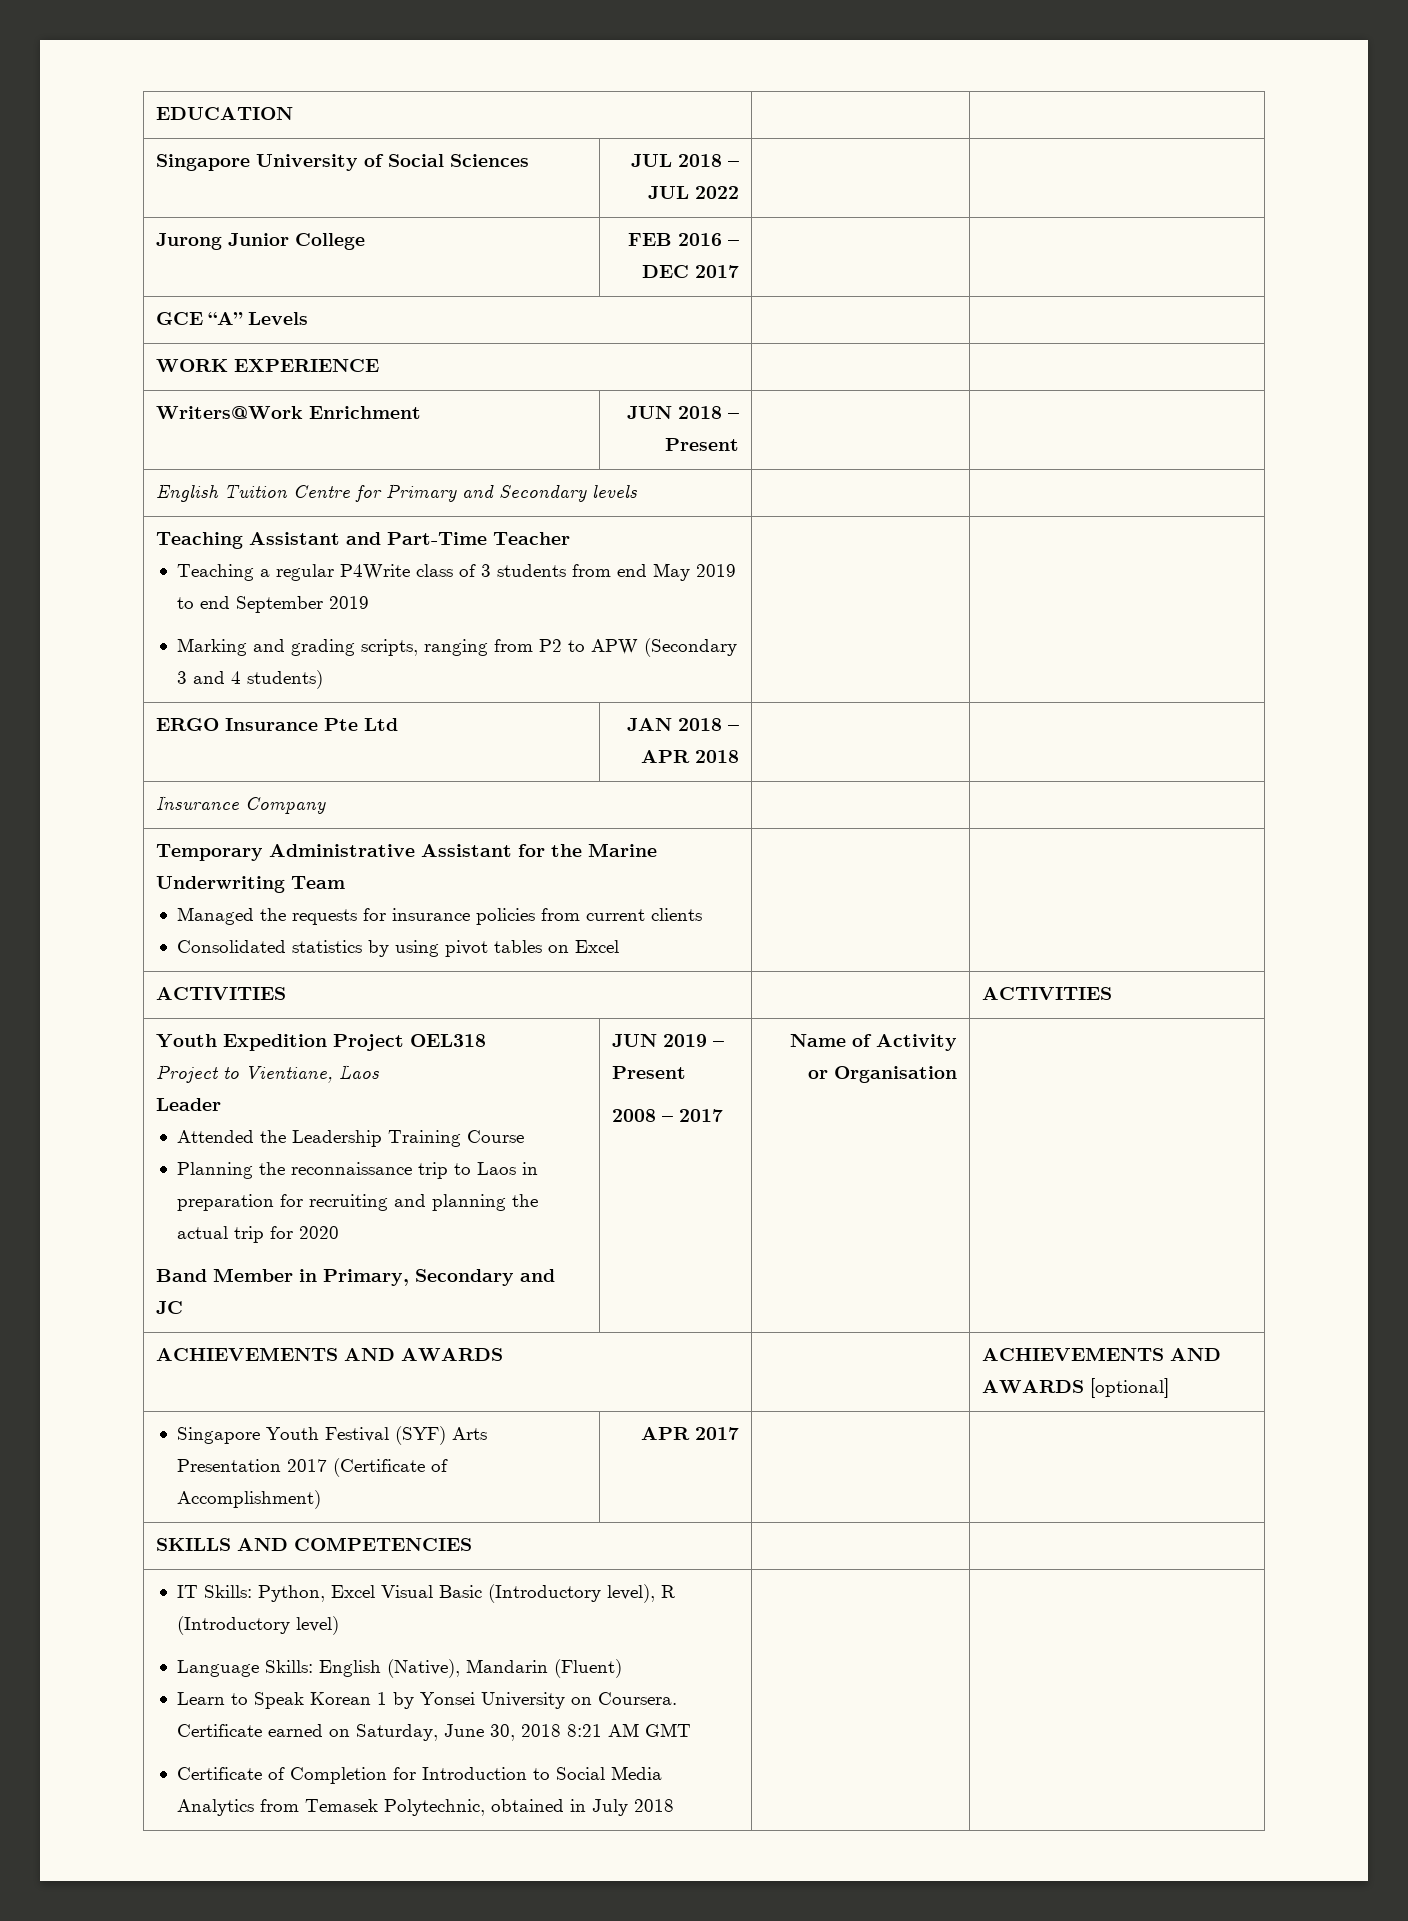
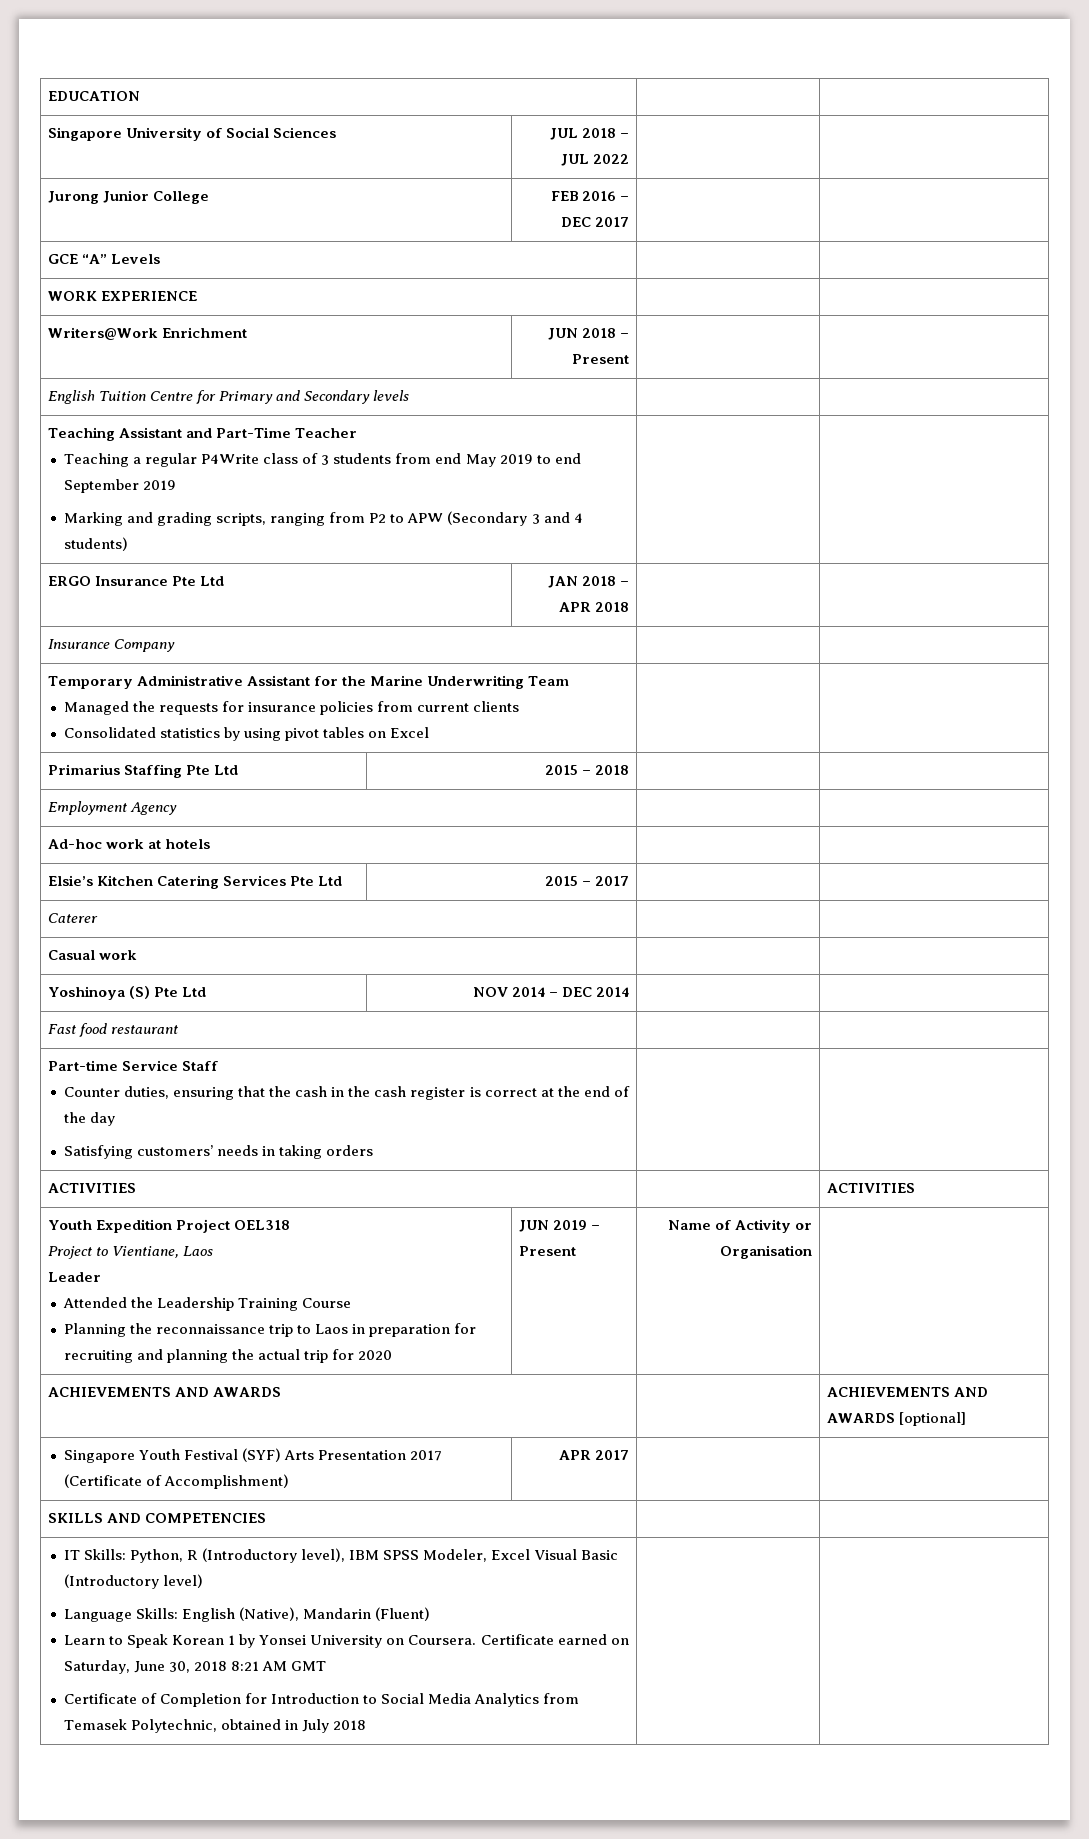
(619, 946) none -> [47,764,238,778] [545,765,630,775] [47,801,177,815] [47,839,210,849] [47,875,342,889] [545,876,630,886] [47,913,98,923] [47,950,137,960] [47,986,206,1000] [473,987,630,997] [47,1023,178,1037] [47,1060,218,1071] [64,1086,630,1100] [64,1112,116,1126] [64,1145,374,1159] // Primarius Staffing Pte Ltd | 2015 – 2018 | | // Employment Agency | | // Ad-hoc work at hotels | | // Elsie’s Kitchen Catering Services Pte Ltd | 2015 – 2017 | | // Caterer | | // Casual work | | // Yoshinoya (S) Pte Ltd | NOV 2014 – DEC 2014 | | // Fast food restaurant | | // Part-time Service Staff // Counter duties, ensuring that the cash in the cash register is correct at the end of the day // Satisfying customers’ needs in taking orders | |
[156,1268,556,1286] [156,1301,184,1314] // Band Member in Primary, Secondary and JC -> (393, 1355) none
[612,1109,724,1122] // 2008 – 2017 -> (576, 1251) none
(325, 1593) none -> [187,1548,488,1563] R (Introductory level), IBM SPSS Modeler,
[606,1584,675,1603] [176,1616,290,1635] level), R (Introductory -> (160, 1581) none

